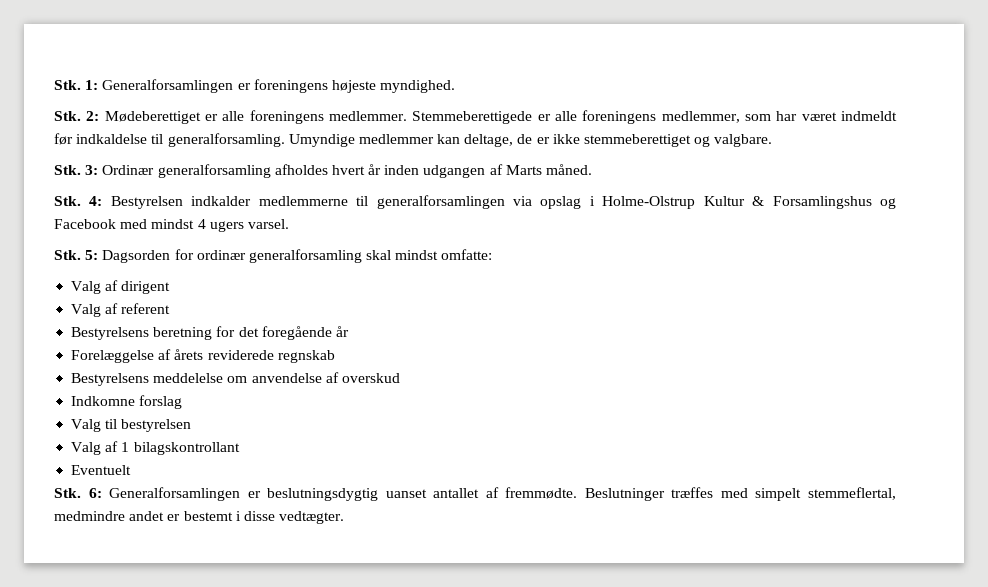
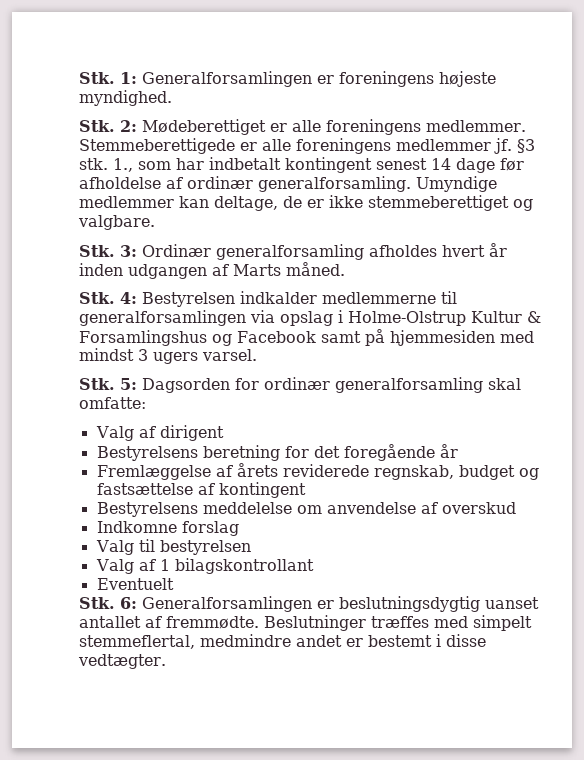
[661,111,898,123] [54,133,164,145] medlemmer, som har været indmeldt før indkaldelse til -> [396,138,535,154] [79,157,524,173] [79,176,253,189] medlemmer jf. §3 stk. 1., som har indbetalt kontingent senest 14 dage før afholdelse af ordinær
(116, 224) none -> [320,329,495,346] samt på hjemmesiden
[197,219,206,229] 4 -> [138,349,148,361] 3
[395,250,439,260] mindst -> (521, 384) none
[71,303,171,317] // Valg af referent -> (224, 433) none
[71,350,155,363] Forelæggelse -> [96,465,211,480] Fremlæggelse
[277,350,335,363] regnskab -> [373,465,539,480] [96,482,306,498] regnskab, budget og fastsættelse af kontingent

